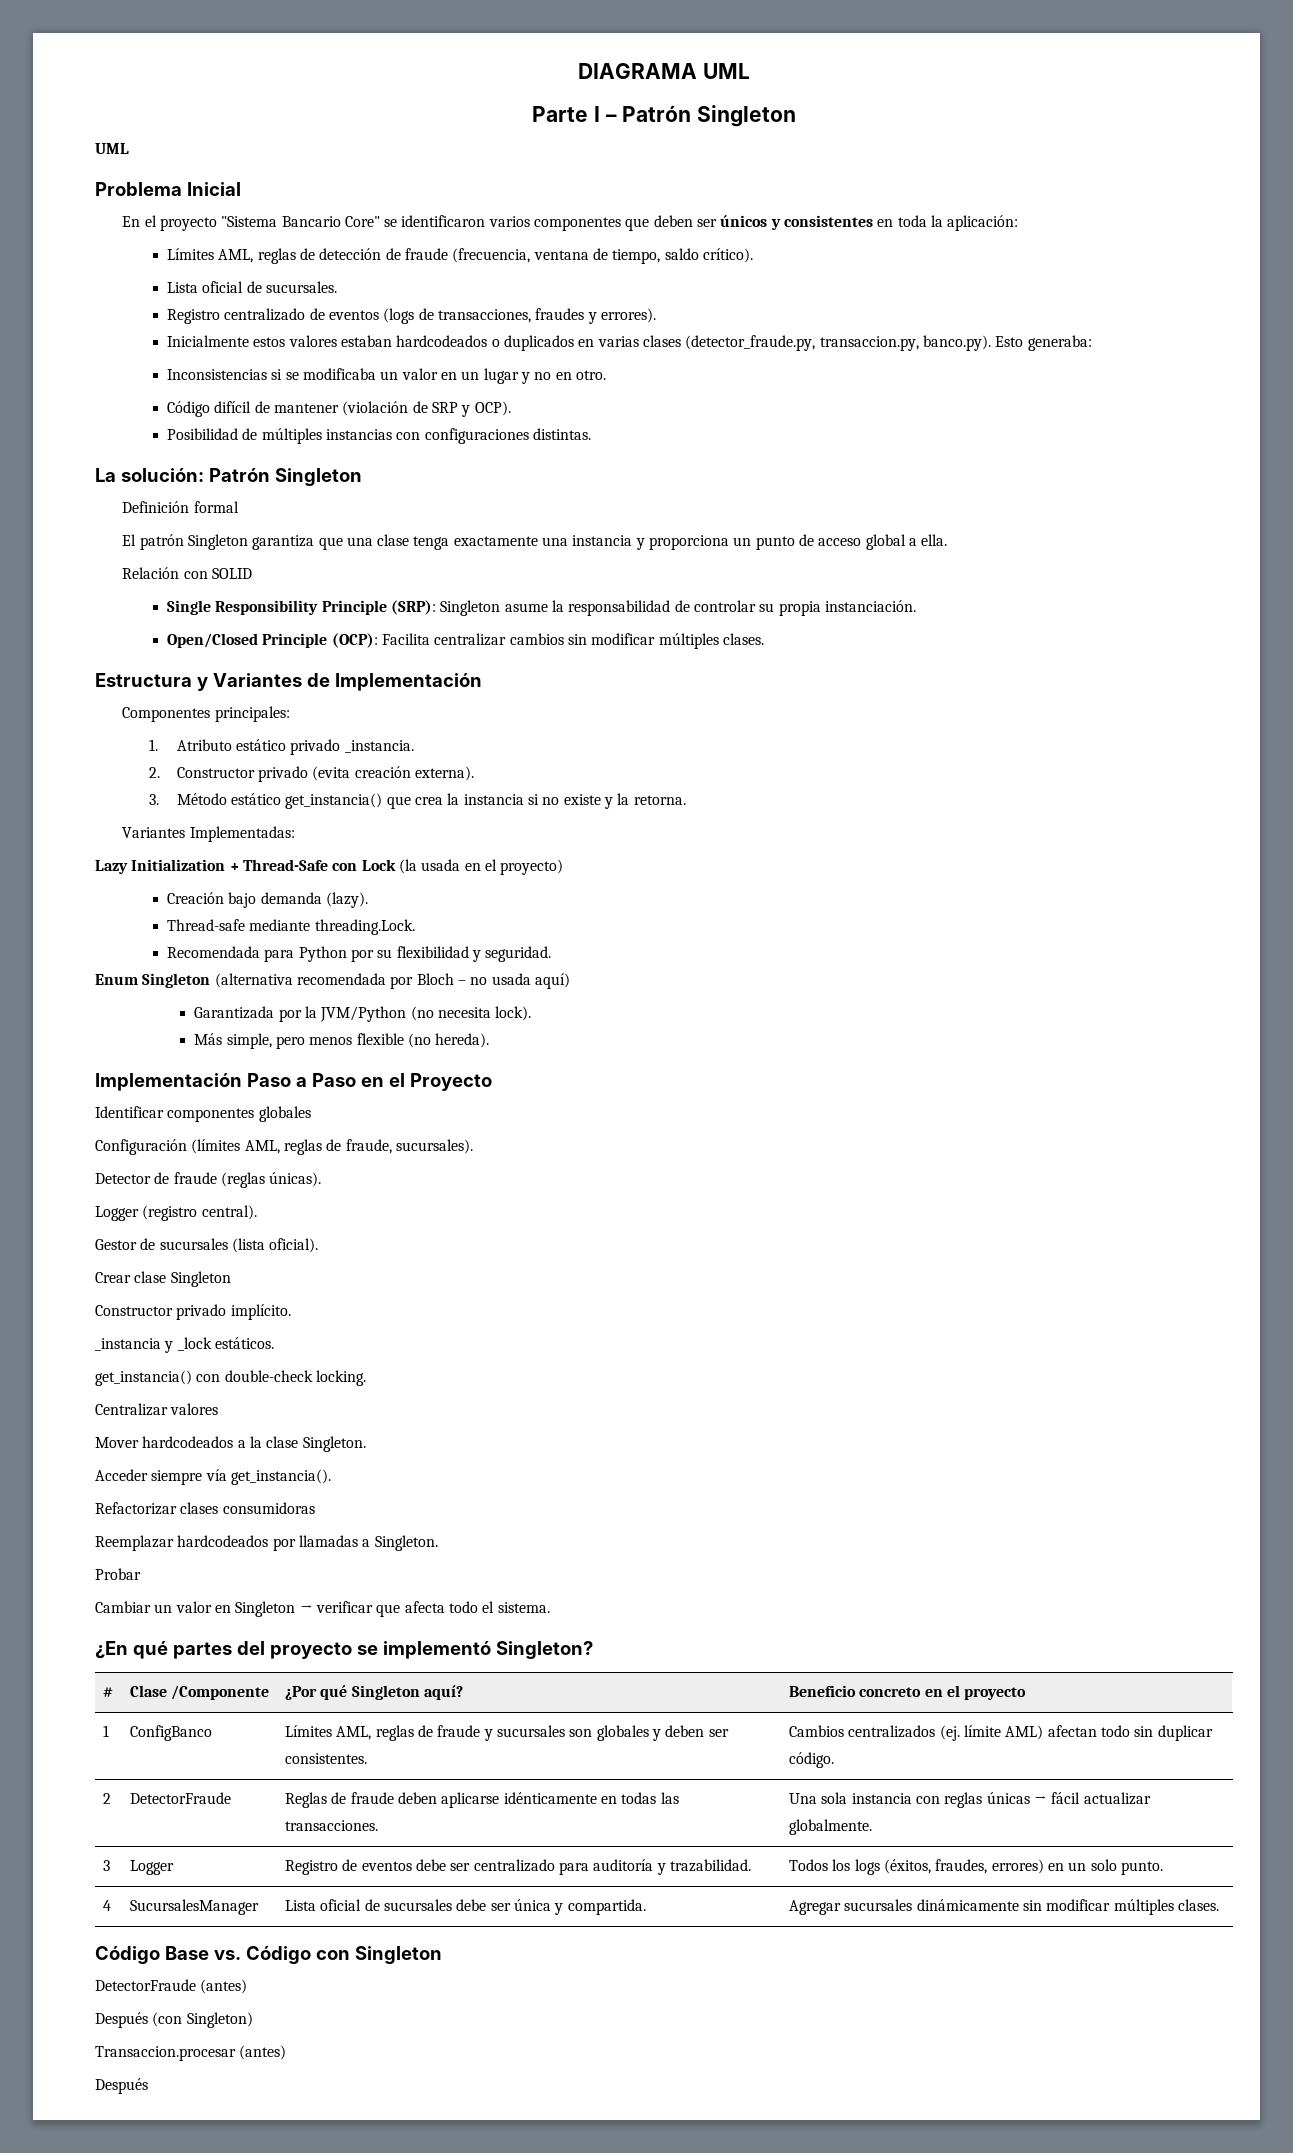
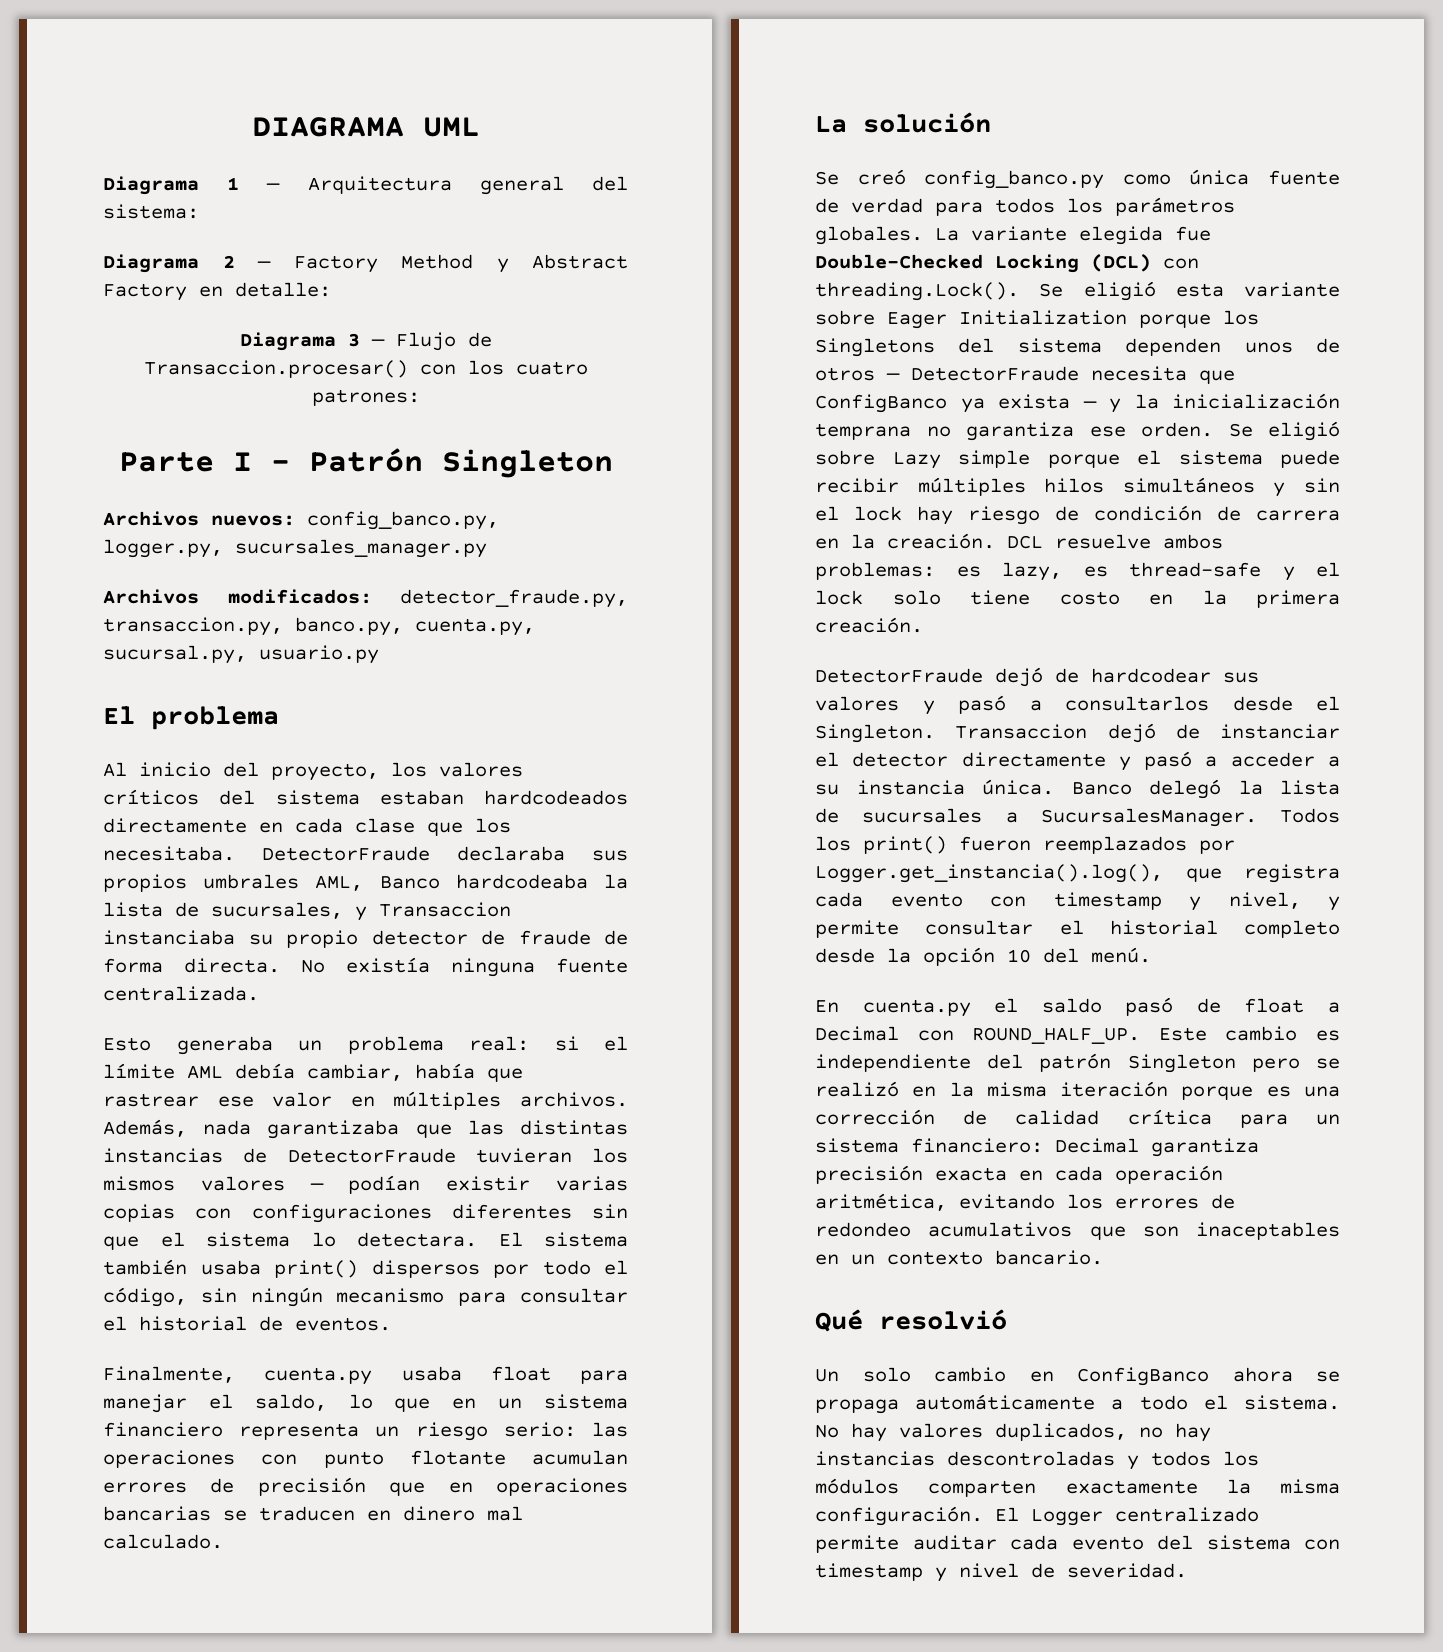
(750, 71) none -> [103,176,628,195] [103,204,199,219] [103,254,628,273] [103,282,331,301] [239,332,492,351] [143,360,588,378] [311,389,420,406] // Diagrama 1 — Arquitectura general del sistema: // Diagrama 2 — Factory Method y Abstract Factory en detalle: // Diagrama 3 — Flujo de Transaccion.procesar() con los cuatro patrones:
[95,143,129,154] [95,182,241,196] [122,215,1019,231] [167,248,753,264] [167,281,338,293] [167,308,656,324] [167,335,1092,351] [167,368,606,384] [167,401,511,417] [167,428,591,444] [95,468,362,486] [122,501,239,513] [122,534,948,550] [122,567,252,579] [167,600,916,616] [167,633,764,649] [95,673,482,691] [122,706,290,722] [149,739,414,755] [149,766,474,782] [149,793,686,809] [122,826,295,842] [95,859,564,875] [167,892,369,908] [167,919,415,935] [167,946,552,962] [95,973,570,989] [194,1006,532,1022] [194,1033,490,1049] [95,1073,492,1091] [95,1106,311,1122] [95,1139,473,1155] [95,1172,322,1188] [95,1205,257,1221] [95,1238,319,1253] [95,1271,231,1287] [95,1304,291,1320] [95,1337,274,1353] [95,1370,366,1386] [95,1403,219,1416] [95,1436,366,1452] [95,1469,331,1485] [95,1502,315,1515] [95,1535,438,1551] [95,1568,141,1580] [95,1601,550,1617] [95,1641,593,1659] [103,1687,114,1697] [130,1685,270,1700] [285,1685,463,1700] [789,1685,1027,1700] [103,1725,110,1737] [130,1725,213,1741] [285,1725,729,1741] [285,1753,368,1764] [789,1725,1213,1741] [789,1752,835,1768] [103,1793,112,1804] [130,1792,232,1804] [285,1792,679,1808] [285,1820,379,1831] [789,1792,1151,1808] [789,1819,873,1835] [103,1860,111,1871] [130,1860,175,1875] [285,1859,751,1875] [789,1859,1163,1875] [103,1900,112,1911] [130,1899,260,1915] [285,1899,646,1915] [789,1899,1219,1915] [95,1946,442,1964] [95,1979,248,1994] [95,2012,253,2028] [95,2045,287,2061] [95,2078,148,2094] UML // Problema Inicial // En el proyecto "Sistema Bancario Core" se identificaron varios componentes que deben ser únicos y consistentes en toda la aplicación: // Límites AML, reglas de detección de fraude (frecuencia, ventana de tiempo, saldo crítico). // Lista oficial de sucursales. // Registro centralizado de eventos (logs de transacciones, fraudes y errores). // Inicialmente estos valores estaban hardcodeados o duplicados en varias clases (detector_fraude.py, transaccion.py, banco.py). Esto generaba: // Inconsistencias si se modificaba un valor en un lugar y no en otro. // Código difícil de mantener (violación de SRP y OCP). // Posibilidad de múltiples instancias con configuraciones distintas. // La solución: Patrón Singleton // Definición formal // El patrón Singleton garantiza que una clase tenga exactamente una instancia y proporciona un punto de acceso global a ella. // Relación con SOLID // Single Responsibility Principle (SRP): Singleton asume la responsabilidad de controlar su propia instanciación. // Open/Closed Principle (OCP): Facilita centralizar cambios sin modificar múltiples clases. // Estructura y Variantes de Implementación // Componentes principales: // 1. Atributo estático privado _instancia. // 2. Constructor privado (evita creación externa). // 3. Método estático get_instancia() que crea la instancia si no existe y la retorna. // Variantes Implementadas: // Lazy Initialization + Thread-Safe con Lock (la usada en el proyecto) // Creación bajo demanda (lazy). // Thread-safe mediante threading.Lock. // Recomendada para Python por su flexibilidad y seguridad. // Enum Singleton (alternativa recomendada por Bloch – no usada aquí) // Garantizada por la JVM/Python (no necesita lock). // Más simple, pero menos flexible (no hereda). // Implementación Paso a Paso en el Proyecto // Identificar componentes globales // Configuración (límites AML, reglas de fraude, sucursales). // Detector de fraude (reglas únicas). // Logger (registro central). // Gestor de sucursales (lista oficial). // Crear clase Singleton // Constructor privado implícito. // _instancia y _lock estáticos. // get_instancia() con double-check locking. // Centralizar valores // Mover hardcodeados a la clase Singleton. // Acceder siempre vía get_instancia(). // Refactorizar clases consumidoras // Reemplazar hardcodeados por llamadas a Singleton. // Probar // Cambiar un valor en Singleton → verificar que afecta todo el sistema. // ¿En qué partes del proyecto se implementó Singleton? // # | Clase /Componente | ¿Por qué Singleton aquí? | Beneficio concreto en el proyecto // 1 | ConfigBanco | Límites AML, reglas de fraude y sucursales son globales y deben ser consistentes. | Cambios centralizados (ej. límite AML) afectan todo sin duplicar código. // 2 | DetectorFraude | Reglas de fraude deben aplicarse idénticamente en todas las transacciones. | Una sola instancia con reglas únicas → fácil actualizar globalmente. // 3 | Logger | Registro de eventos debe ser centralizado para auditoría y trazabilidad. | Todos los logs (éxitos, fraudes, errores) en un solo punto. // 4 | SucursalesManager | Lista oficial de sucursales debe ser única y compartida. | Agregar sucursales dinámicamente sin modificar múltiples clases. // Código Base vs. Código con Singleton // DetectorFraude (antes) // Después (con Singleton) // Transaccion.procesar (antes) // Después -> [103,511,499,530] [103,539,487,558] [103,589,628,608] [103,617,535,636] [103,645,379,664] [103,706,279,730] [103,762,523,781] [103,789,628,805] [103,818,511,836] [103,846,628,861] [103,874,628,892] [103,902,511,921] [103,930,628,948] [103,957,628,977] [103,986,259,1001] [103,1036,628,1055] [103,1063,523,1082] [103,1091,628,1110] [103,1119,628,1139] [103,1148,628,1163] [103,1175,628,1194] [103,1204,628,1223] [103,1232,628,1250] [103,1259,628,1278] [103,1287,628,1307] [103,1316,391,1331] [103,1366,628,1385] [103,1394,628,1413] [103,1422,628,1441] [103,1450,628,1468] [103,1477,628,1496] [103,1506,523,1521] [103,1534,223,1549] [815,112,991,133] [815,169,1340,189] [815,197,1235,216] [815,226,1211,245] [815,254,1199,273] [815,281,1340,301] [815,310,1259,329] [815,338,1340,357] [815,366,1235,384] [815,393,1340,413] [815,421,1340,441] [815,450,1340,469] [815,477,1340,497] [815,505,1340,525] [815,533,1223,549] [815,562,1340,581] [815,590,1340,608] [815,617,923,633] [815,667,1259,687] [815,695,1340,715] [815,723,1340,743] [815,751,1340,771] [815,779,1340,799] [815,808,1340,827] [815,836,1235,854] [815,864,1340,883] [815,892,1340,911] [815,920,1340,938] [815,947,1151,966] [815,997,1340,1017] [815,1026,1340,1044] [815,1053,1340,1073] [815,1081,1340,1100] [815,1109,1340,1128] [815,1138,1259,1157] [815,1165,1223,1184] [815,1193,1235,1211] [815,1222,1340,1240] [815,1250,1103,1265] [815,1309,1007,1332] [815,1367,1340,1386] [815,1394,1340,1414] [815,1423,1211,1442] [815,1451,1259,1470] [815,1478,1340,1497] [815,1506,1259,1526] [815,1535,1340,1553] [815,1563,1187,1582] Archivos nuevos: config_banco.py, logger.py, sucursales_manager.py // Archivos modificados: detector_fraude.py, transaccion.py, banco.py, cuenta.py, sucursal.py, usuario.py // El problema // Al inicio del proyecto, los valores críticos del sistema estaban hardcodeados directamente en cada clase que los necesitaba. DetectorFraude declaraba sus propios umbrales AML, Banco hardcodeaba la lista de sucursales, y Transaccion instanciaba su propio detector de fraude de forma directa. No existía ninguna fuente centralizada. // Esto generaba un problema real: si el límite AML debía cambiar, había que rastrear ese valor en múltiples archivos. Además, nada garantizaba que las distintas instancias de DetectorFraude tuvieran los mismos valores — podían existir varias copias con configuraciones diferentes sin que el sistema lo detectara. El sistema también usaba print() dispersos por todo el código, sin ningún mecanismo para consultar el historial de eventos. // Finalmente, cuenta.py usaba float para manejar el saldo, lo que en un sistema financiero representa un riesgo serio: las operaciones con punto flotante acumulan errores de precisión que en operaciones bancarias se traducen en dinero mal calculado. // La solución // Se creó config_banco.py como única fuente de verdad para todos los parámetros globales. La variante elegida fue Double-Checked Locking (DCL) con threading.Lock(). Se eligió esta variante sobre Eager Initialization porque los Singletons del sistema dependen unos de otros — DetectorFraude necesita que ConfigBanco ya exista — y la inicialización temprana no garantiza ese orden. Se eligió sobre Lazy simple porque el sistema puede recibir múltiples hilos simultáneos y sin el lock hay riesgo de condición de carrera en la creación. DCL resuelve ambos problemas: es lazy, es thread-safe y el lock solo tiene costo en la primera creación. // DetectorFraude dejó de hardcodear sus valores y pasó a consultarlos desde el Singleton. Transaccion dejó de instanciar el detector directamente y pasó a acceder a su instancia única. Banco delegó la lista de sucursales a SucursalesManager. Todos los print() fueron reemplazados por Logger.get_instancia().log(), que registra cada evento con timestamp y nivel, y permite consultar el historial completo desde la opción 10 del menú. // En cuenta.py el saldo pasó de float a Decimal con ROUND_HALF_UP. Este cambio es independiente del patrón Singleton pero se realizó en la misma iteración porque es una corrección de calidad crítica para un sistema financiero: Decimal garantiza precisión exacta en cada operación aritmética, evitando los errores de redondeo acumulativos que son inaceptables en un contexto bancario. // Qué resolvió // Un solo cambio en ConfigBanco ahora se propaga automáticamente a todo el sistema. No hay valores duplicados, no hay instancias descontroladas y todos los módulos comparten exactamente la misma configuración. El Logger centralizado permite auditar cada evento del sistema con timestamp y nivel de severidad.

